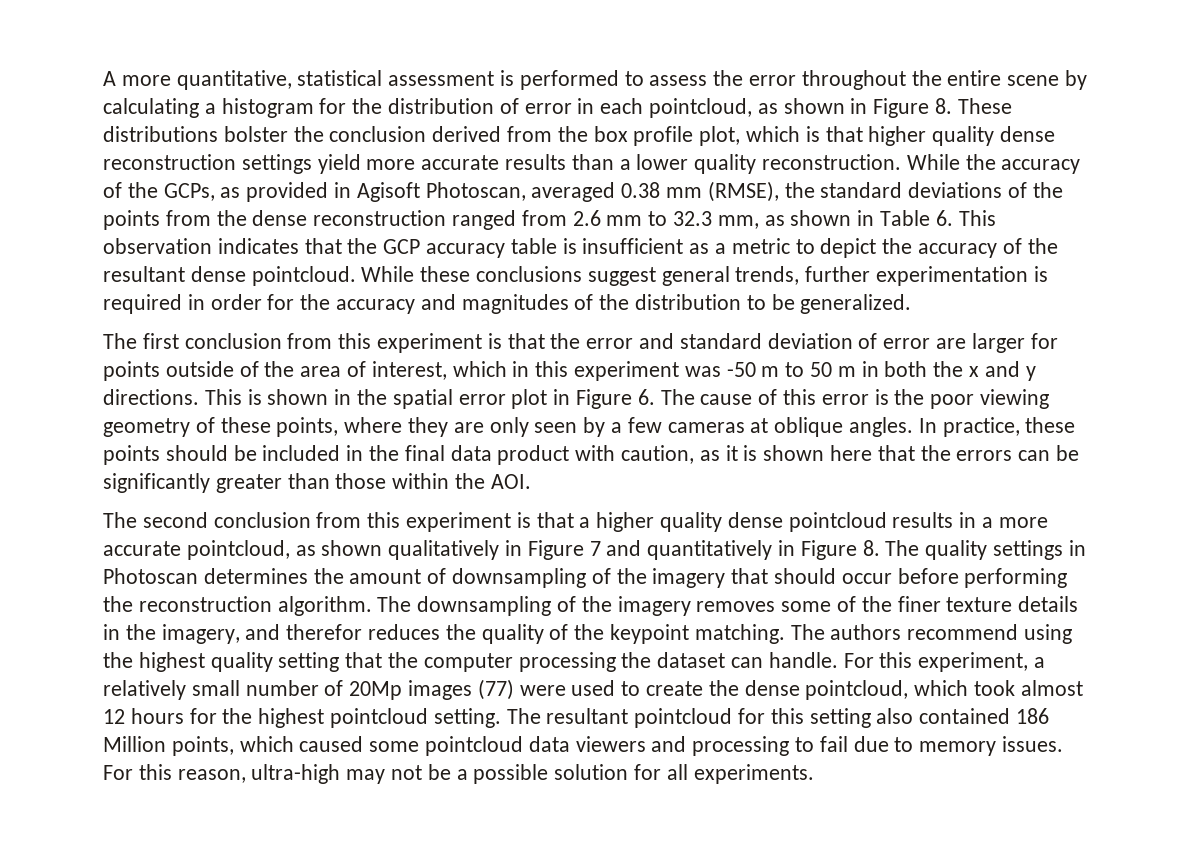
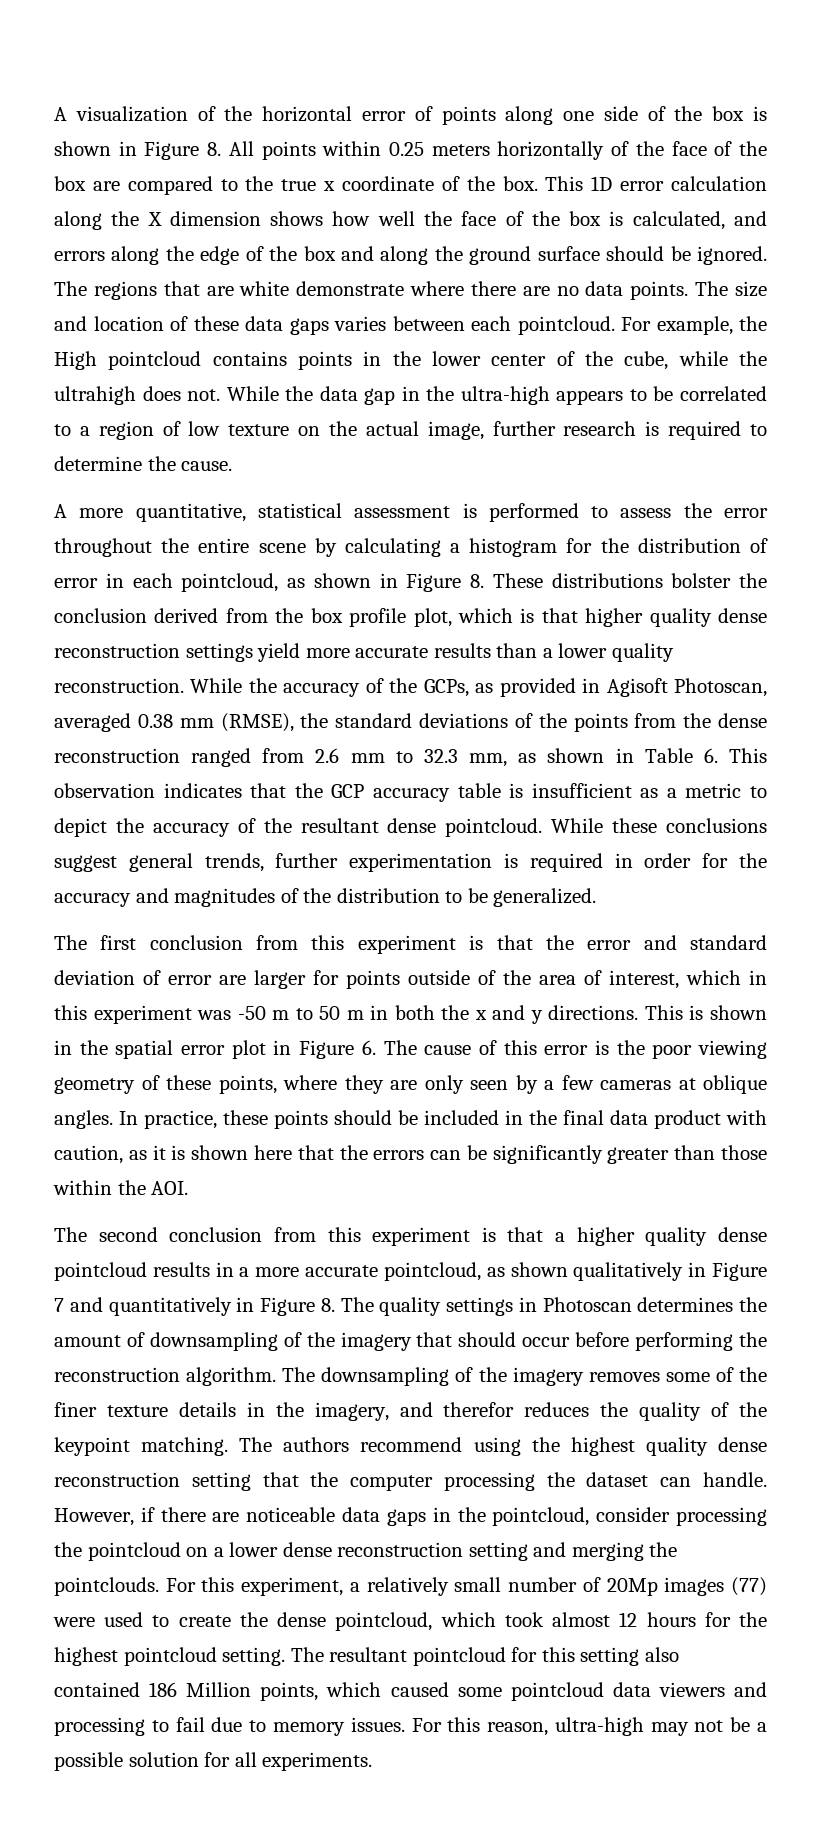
[103,71,116,86] A -> [54,106,768,125] [54,141,767,160] [54,176,767,195] [54,211,768,230] [54,246,768,265] [54,281,767,300] [54,316,767,335] [54,351,767,370] [54,386,768,405] [54,421,767,440] [54,456,233,471] [54,504,67,518] A visualization of the horizontal error of points along one side of the box is shown in Figure 8. All points within 0.25 meters horizontally of the face of the box are compared to the true x coordinate of the box. This 1D error calculation along the X dimension shows how well the face of the box is calculated, and errors along the edge of the box and along the ground surface should be ignored. The regions that are white demonstrate where there are no data points. The size and location of these data gaps varies between each pointcloud. For example, the High pointcloud contains points in the lower center of the cube, while the ultrahigh does not. While the data gap in the ultra-high appears to be correlated to a region of low texture on the actual image, further research is required to determine the cause. // A
(273, 662) none -> [718,1437,768,1452] [54,1472,180,1487] dense reconstruction
(838, 660) none -> [54,1507,767,1526] [54,1542,678,1561] [54,1577,159,1596] However, if there are noticeable data gaps in the pointcloud, consider processing the pointcloud on a lower dense reconstruction setting and merging the pointclouds.

